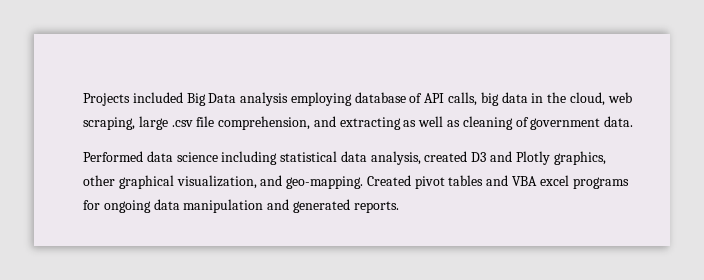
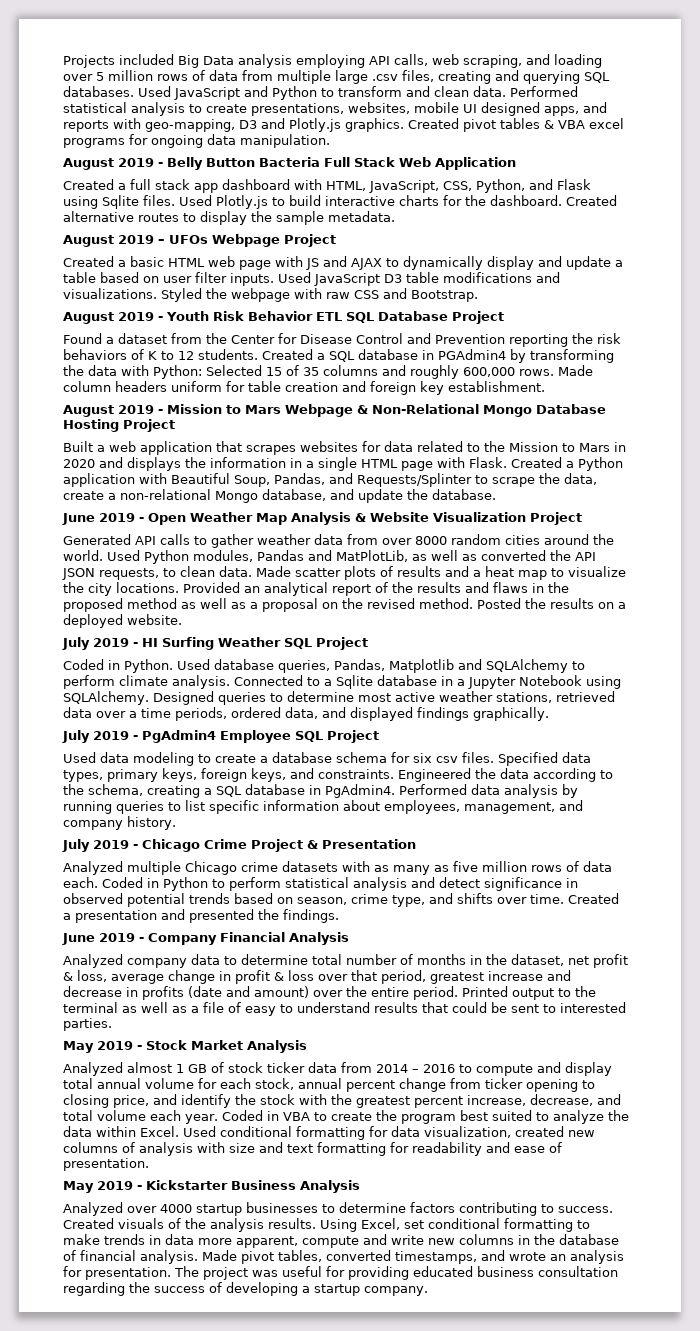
[354,92,632,106] [83,116,634,130] [83,151,606,165] [83,175,364,189] database of API calls, big data in the cloud, web scraping, large .csv file comprehension, and extracting as well as cleaning of government data. // Performed data science including statistical data analysis, created D3 and Plotly graphics, other graphical visualization, and geo-mapping. -> [369,54,602,68] [63,70,610,84] [63,86,578,100] [63,102,607,116] [63,118,404,132] API calls, web scraping, and loading over 5 million rows of data from multiple large .csv files, creating and querying SQL databases. Used JavaScript and Python to transform and clean data. Performed statistical analysis to create presentations, websites, mobile UI designed apps, and reports with geo-mapping, D3 and Plotly.js graphics.
[486,175,509,186] and -> [543,120,554,129] &
[183,199,399,213] manipulation and generated reports. -> [240,134,330,148] [63,157,516,170] [63,179,591,193] [63,195,617,209] [63,211,395,225] [63,234,336,247] [63,256,623,270] [63,272,560,286] [63,288,478,302] [63,311,504,324] [63,333,621,347] [63,349,614,363] [63,365,593,379] [63,381,545,395] [63,404,606,417] [63,419,175,432] [63,441,626,455] [63,457,623,471] [63,473,597,487] [63,489,496,503] [62,512,582,525] [63,534,614,548] [63,550,596,564] [62,566,626,580] [63,582,569,596] [63,598,626,612] [63,614,182,628] [62,637,368,650] [63,659,585,673] [63,675,621,689] [63,691,615,705] [63,707,549,721] [62,730,379,743] [63,752,591,766] [63,768,613,782] [63,784,578,798] [63,800,583,814] [63,816,176,830] [62,839,416,852] [63,861,612,875] [63,877,578,891] [63,893,619,907] [63,909,339,923] [62,932,349,945] [63,954,628,968] [63,970,571,984] [63,986,596,1000] [63,1002,626,1016] [63,1018,112,1031] [63,1040,307,1053] [63,1062,612,1076] [63,1078,595,1092] [63,1094,621,1108] [63,1110,629,1124] [63,1126,595,1140] [63,1142,562,1156] [63,1158,149,1171] [63,1180,360,1193] [63,1202,613,1216] [63,1218,590,1232] [63,1234,619,1248] [63,1250,624,1264] [63,1266,618,1280] [63,1282,428,1296] manipulation. // August 2019 - Belly Button Bacteria Full Stack Web Application // Created a full stack app dashboard with HTML, JavaScript, CSS, Python, and Flask using Sqlite files. Used Plotly.js to build interactive charts for the dashboard. Created alternative routes to display the sample metadata. // August 2019 – UFOs Webpage Project // Created a basic HTML web page with JS and AJAX to dynamically display and update a table based on user filter inputs. Used JavaScript D3 table modifications and visualizations. Styled the webpage with raw CSS and Bootstrap. // August 2019 - Youth Risk Behavior ETL SQL Database Project // Found a dataset from the Center for Disease Control and Prevention reporting the risk behaviors of K to 12 students. Created a SQL database in PGAdmin4 by transforming the data with Python: Selected 15 of 35 columns and roughly 600,000 rows. Made column headers uniform for table creation and foreign key establishment. // August 2019 - Mission to Mars Webpage & Non-Relational Mongo Database Hosting Project // Built a web application that scrapes websites for data related to the Mission to Mars in 2020 and displays the information in a single HTML page with Flask. Created a Python application with Beautiful Soup, Pandas, and Requests/Splinter to scrape the data, create a non-relational Mongo database, and update the database. // June 2019 - Open Weather Map Analysis & Website Visualization Project // Generated API calls to gather weather data from over 8000 random cities around the world. Used Python modules, Pandas and MatPlotLib, as well as converted the API JSON requests, to clean data. Made scatter plots of results and a heat map to visualize the city locations. Provided an analytical report of the results and flaws in the proposed method as well as a proposal on the revised method. Posted the results on a deployed website. // July 2019 - HI Surfing Weather SQL Project // Coded in Python. Used database queries, Pandas, Matplotlib and SQLAlchemy to perform climate analysis. Connected to a Sqlite database in a Jupyter Notebook using SQLAlchemy. Designed queries to determine most active weather stations, retrieved data over a time periods, ordered data, and displayed findings graphically. // July 2019 - PgAdmin4 Employee SQL Project // Used data modeling to create a database schema for six csv files. Specified data types, primary keys, foreign keys, and constraints. Engineered the data according to the schema, creating a SQL database in PgAdmin4. Performed data analysis by running queries to list specific information about employees, management, and company history. // July 2019 - Chicago Crime Project & Presentation // Analyzed multiple Chicago crime datasets with as many as five million rows of data each. Coded in Python to perform statistical analysis and detect significance in observed potential trends based on season, crime type, and shifts over time. Created a presentation and presented the findings. // June 2019 - Company Financial Analysis // Analyzed company data to determine total number of months in the dataset, net profit & loss, average change in profit & loss over that period, greatest increase and decrease in profits (date and amount) over the entire period. Printed output to the terminal as well as a file of easy to understand results that could be sent to interested parties. // May 2019 - Stock Market Analysis // Analyzed almost 1 GB of stock ticker data from 2014 – 2016 to compute and display total annual volume for each stock, annual percent change from ticker opening to closing price, and identify the stock with the greatest percent increase, decrease, and total volume each year. Coded in VBA to create the program best suited to analyze the data within Excel. Used conditional formatting for data visualization, created new columns of analysis with size and text formatting for readability and ease of presentation. // May 2019 - Kickstarter Business Analysis // Analyzed over 4000 startup businesses to determine factors contributing to success. Created visuals of the analysis results. Using Excel, set conditional formatting to make trends in data more apparent, compute and write new columns in the database of financial analysis. Made pivot tables, converted timestamps, and wrote an analysis for presentation. The project was useful for providing educated business consultation regarding the success of developing a startup company.

